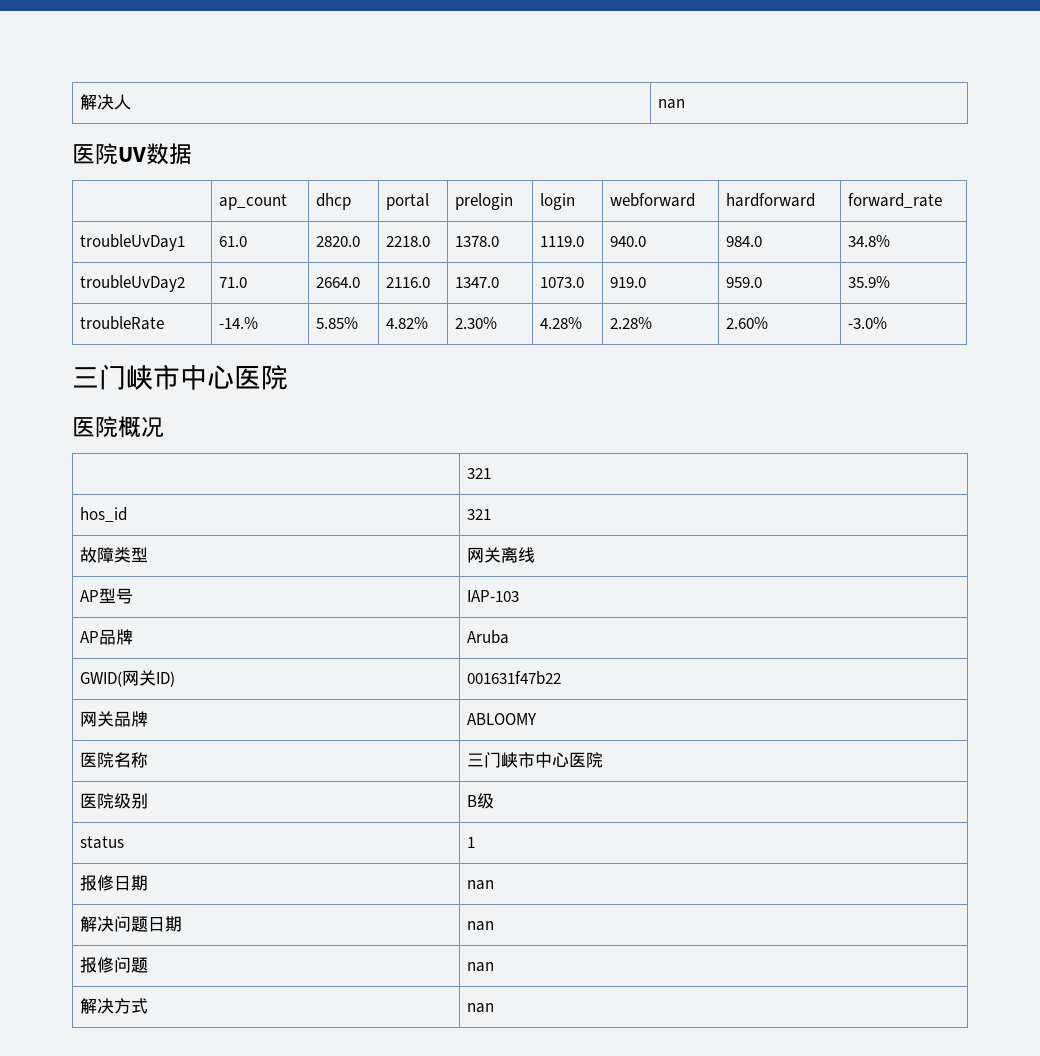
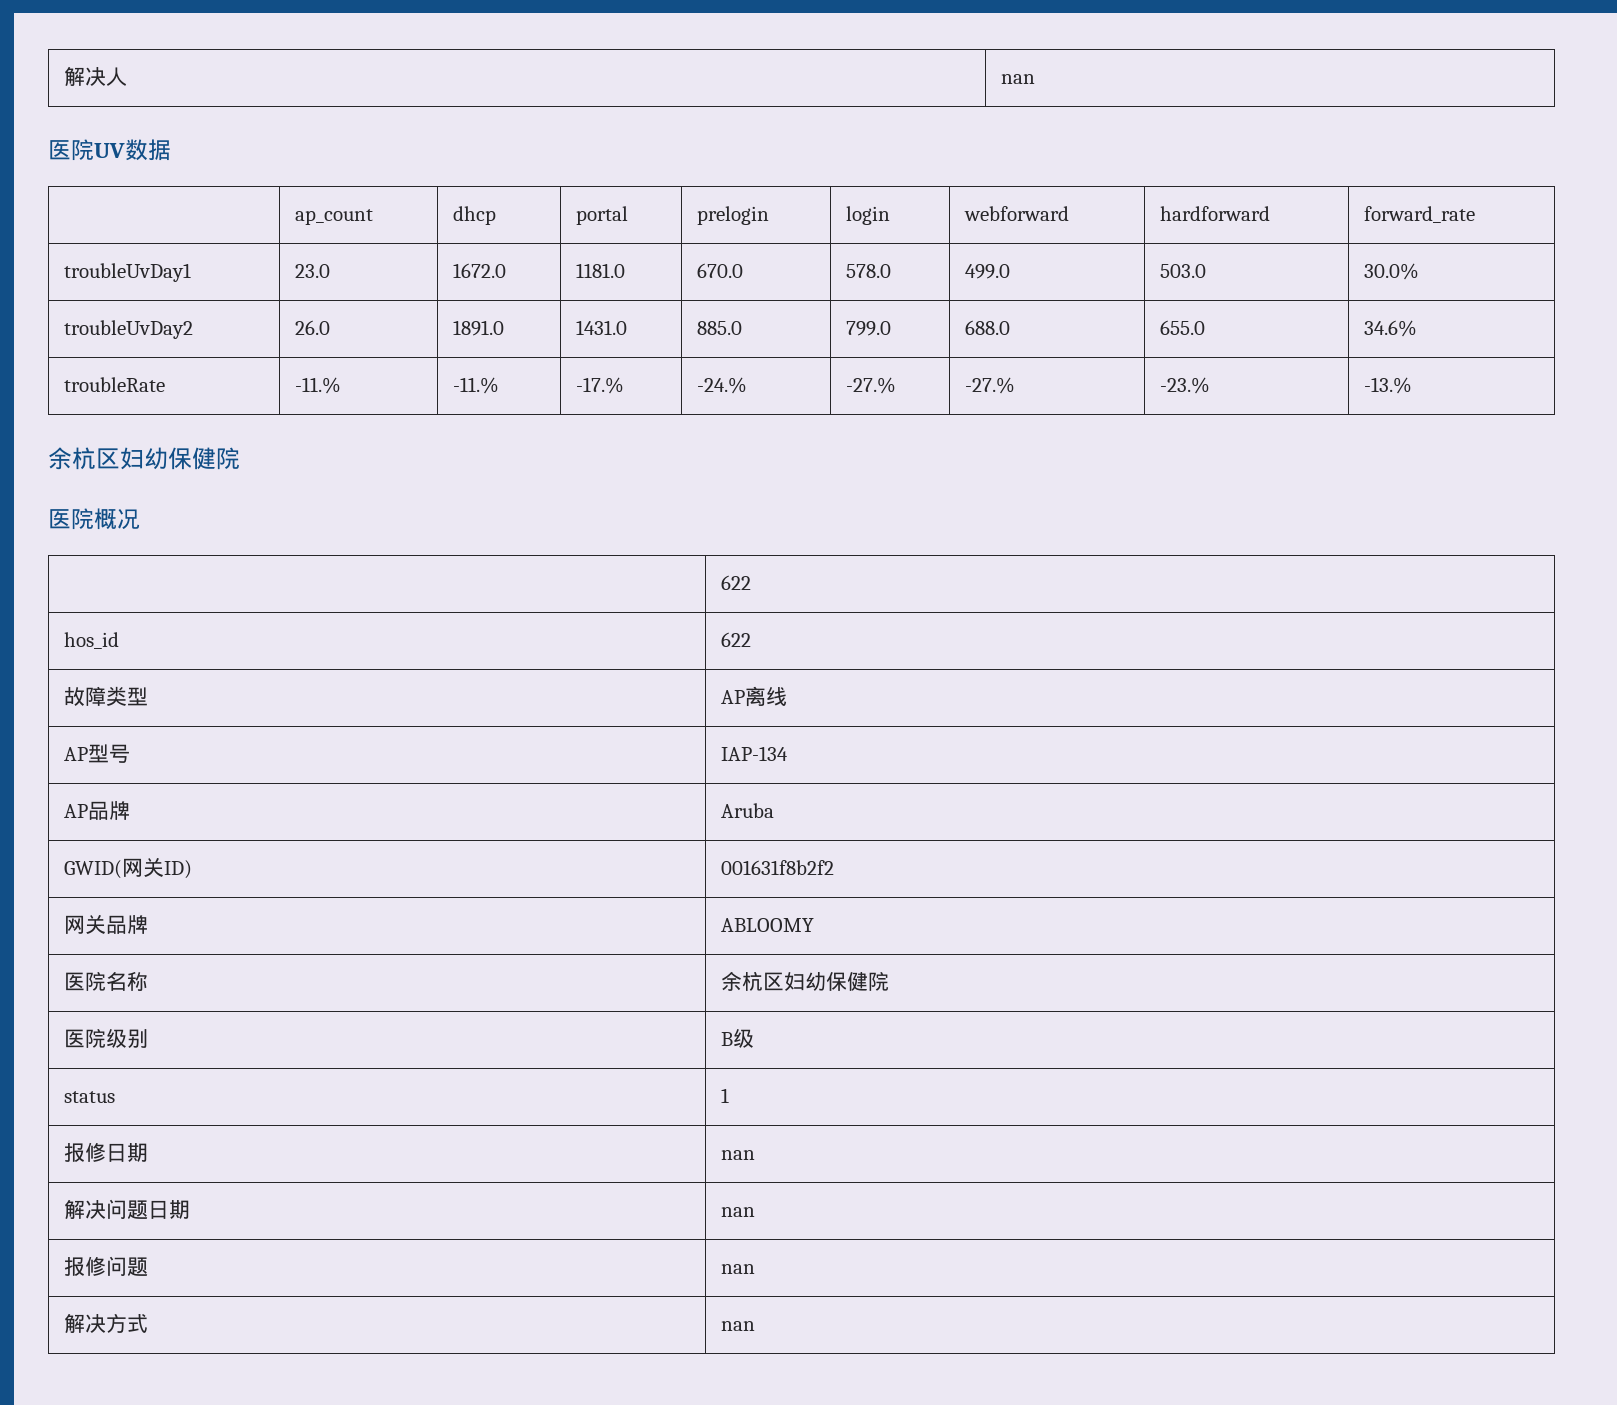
[218,236,247,247] [315,236,360,247] [385,236,430,247] [454,236,499,247] [539,236,584,247] [609,236,646,247] [725,236,762,247] [847,235,890,247] [79,275,185,292] [218,277,247,288] [315,277,360,288] [385,277,430,288] [454,277,499,288] [539,277,584,288] [609,277,646,288] [725,277,762,288] [847,276,890,288] [79,316,164,330] [218,317,258,329] [315,317,358,329] [385,317,428,329] [454,317,497,329] [539,317,582,329] [609,317,652,329] [725,317,768,329] [847,317,887,329] [72,364,261,390] 61.0 | 2820.0 | 2218.0 | 1378.0 | 1119.0 | 940.0 | 984.0 | 34.8% // troubleUvDay2 | 71.0 | 2664.0 | 2116.0 | 1347.0 | 1073.0 | 919.0 | 959.0 | 35.9% // troubleRate | -14.% | 5.85% | 4.82% | 2.30% | 4.28% | 2.28% | 2.60% | -3.0% // 三门峡市中心医 -> [294,264,330,278] [452,263,506,278] [575,263,625,278] [696,263,743,278] [845,264,891,278] [964,264,1010,279] [1159,264,1206,278] [1363,263,1419,280] [63,320,193,339] [294,320,330,335] [452,320,504,336] [575,320,627,335] [696,321,742,335] [845,321,891,336] [964,320,1010,335] [1159,320,1205,335] [1363,320,1417,337] [63,377,165,392] [294,377,341,394] [452,377,499,394] [575,377,624,394] [696,377,747,394] [845,377,896,394] [964,377,1015,394] [1159,377,1210,394] [1363,377,1412,394] [48,447,216,470] 23.0 | 1672.0 | 1181.0 | 670.0 | 578.0 | 499.0 | 503.0 | 30.0% // troubleUvDay2 | 26.0 | 1891.0 | 1431.0 | 885.0 | 799.0 | 688.0 | 655.0 | 34.6% // troubleRate | -11.% | -11.% | -17.% | -24.% | -27.% | -27.% | -23.% | -13.% // 余杭区妇幼保健
[466,468,491,479] 321 -> [720,575,751,590] 622
[466,509,491,520] 321 -> [720,632,751,647] 622
[466,547,501,563] 网关 -> [720,690,745,704] AP
[466,590,519,602] IAP-103 -> [720,746,788,761] IAP-134
[466,671,561,685] 001631f47b22 -> [720,860,834,875] 001631f8b2f2
[466,752,586,768] 三门峡市中心医 -> [720,971,868,991] 余杭区妇幼保健

